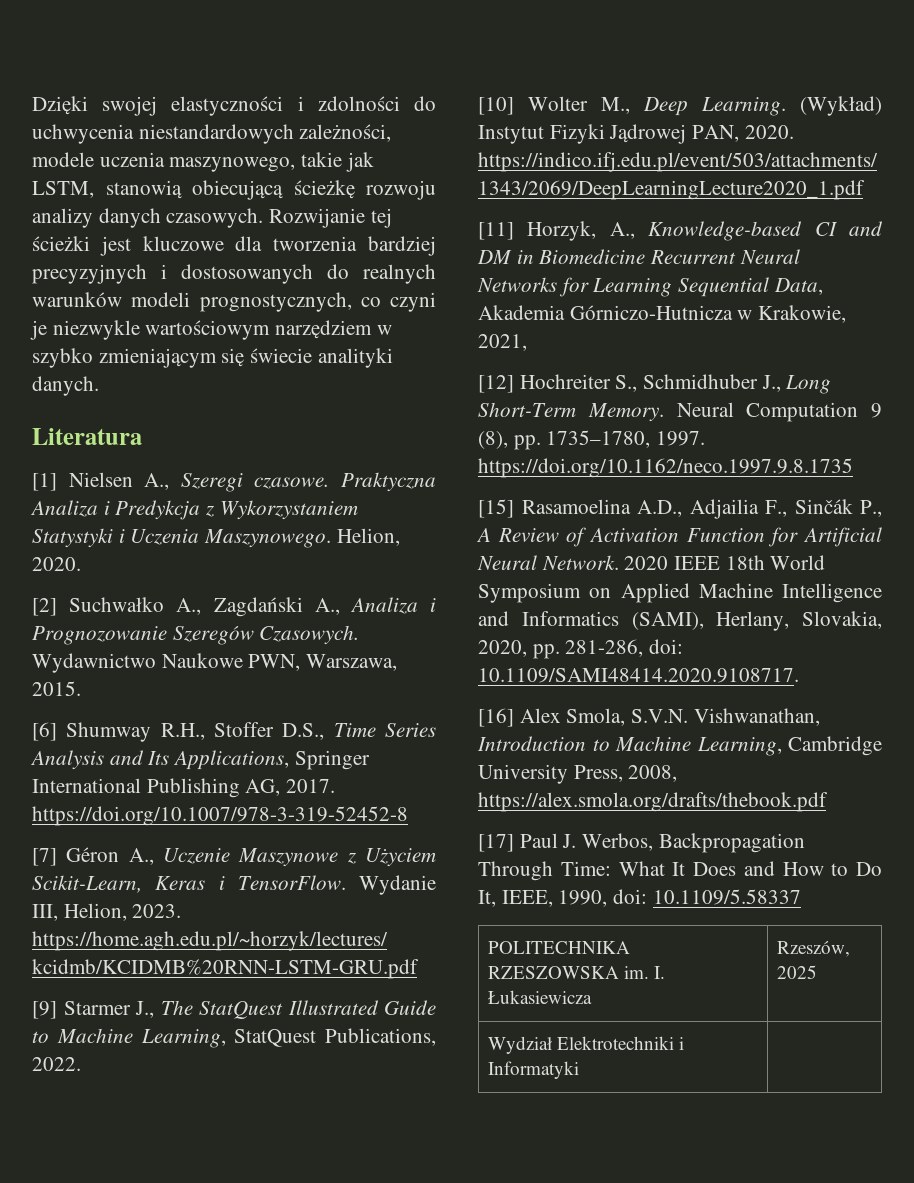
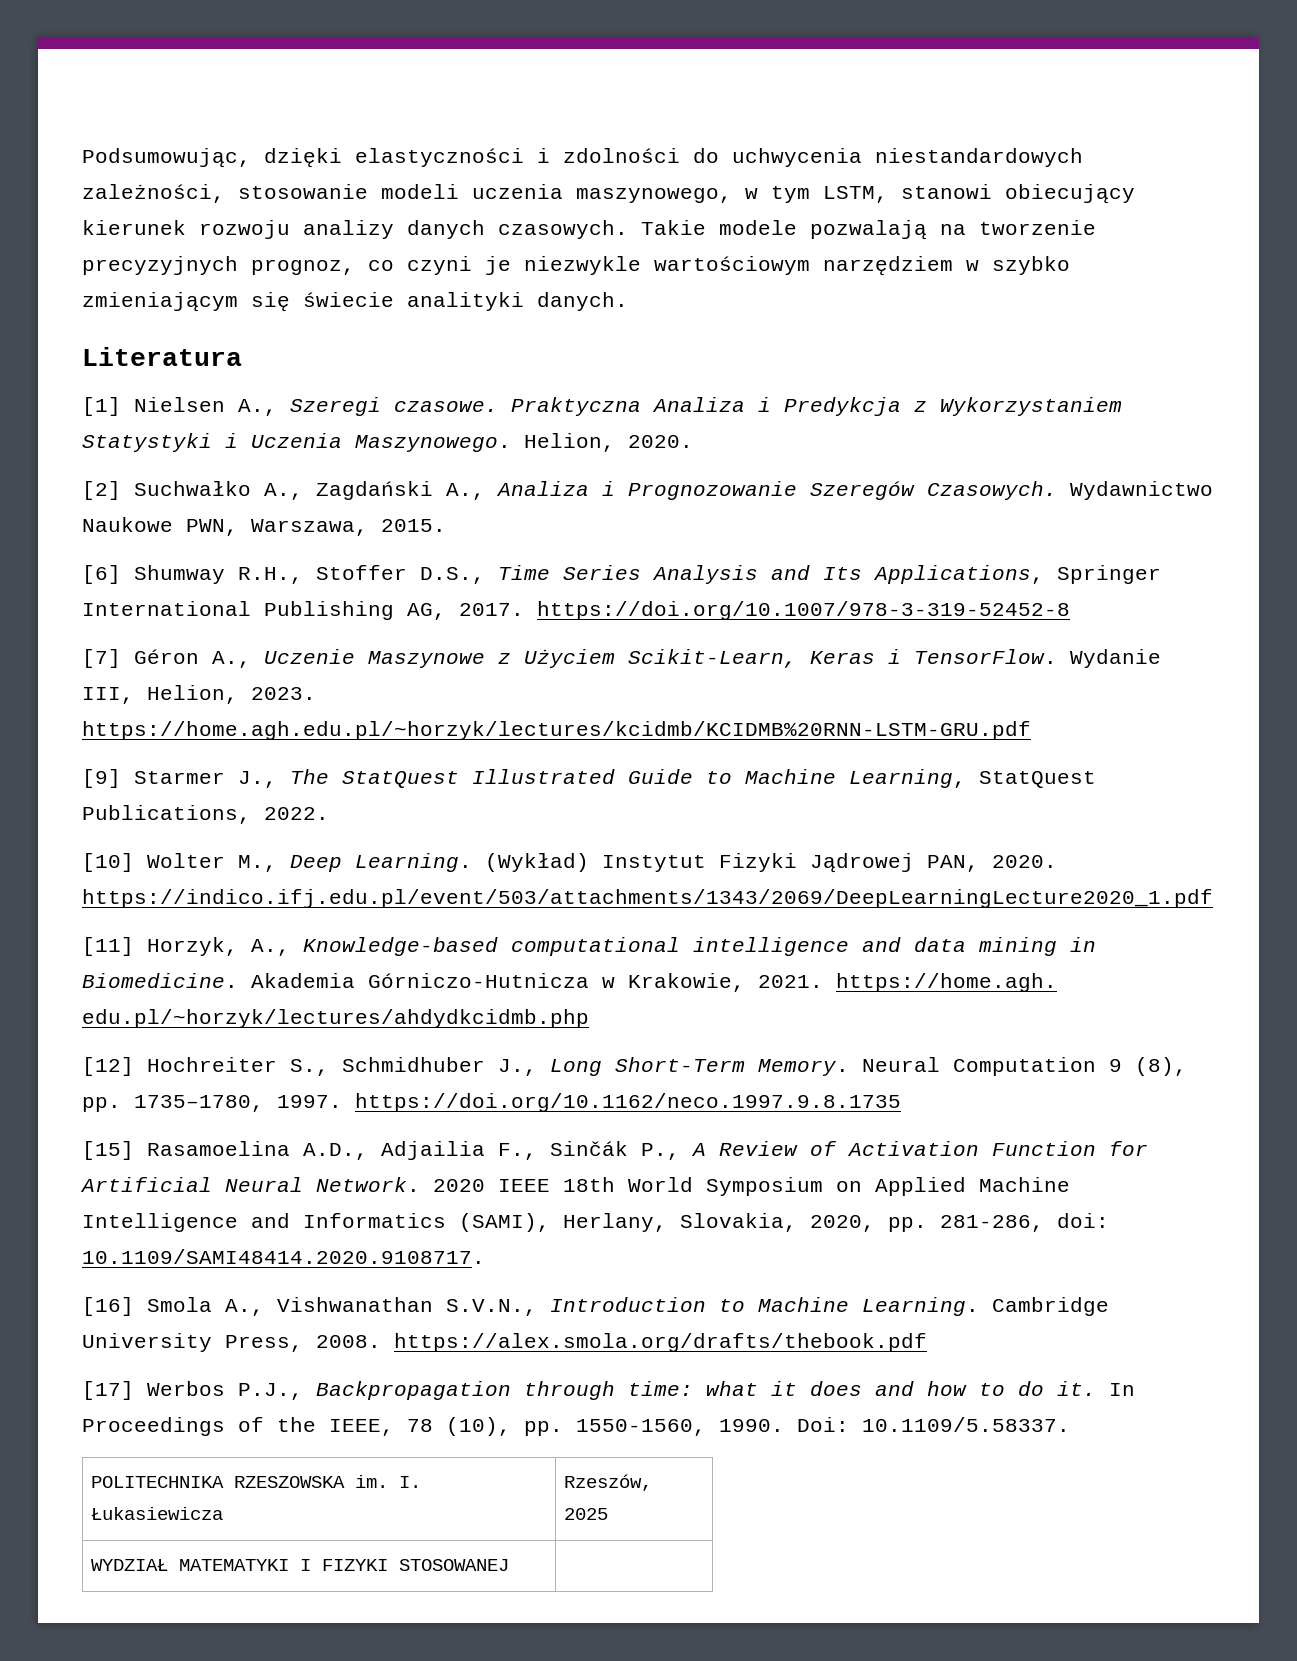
[32,96,158,116] Dzięki swojej -> [82,148,342,168] Podsumowując, dzięki
[32,152,374,172] [32,180,436,200] [32,208,392,228] [32,236,436,256] [32,264,436,284] [32,292,352,312] modele uczenia maszynowego, takie jak LSTM, stanowią obiecującą ścieżkę rozwoju analizy danych czasowych. Rozwijanie tej ścieżki jest kluczowe dla tworzenia bardziej precyzyjnych i dostosowanych do realnych warunków modeli prognostycznych, -> [238,184,1135,204] [82,220,1096,240] [82,256,355,275] stosowanie modeli uczenia maszynowego, w tym LSTM, stanowi obiecujący kierunek rozwoju analizy danych czasowych. Takie modele pozwalają na tworzenie precyzyjnych prognoz,
[814,221,883,236] [477,249,800,264] [477,277,823,297] CI and DM in Biomedicine Recurrent Neural Networks for Learning Sequential Data, -> [511,937,1096,956] [82,973,238,988] computational intelligence and data mining in Biomedicine.
[478,334,527,351] 2021, -> [758,973,1057,992] [82,1009,589,1028] 2021. https://home.agh. edu.pl/~horzyk/lectures/ahdydkcidmb.php
[519,708,820,726] Alex Smola, S.V.N. Vishwanathan, -> [147,1297,537,1316] Smola A., Vishwanathan S.V.N.,
[696,737,782,756] Learning, -> [862,1297,979,1316] Learning.
[628,765,678,782] 2008, -> [316,1335,381,1348] 2008.
[519,833,805,853] [478,861,882,881] [478,889,801,907] Paul J. Werbos, Backpropagation Through Time: What It Does and How to Do It, IEEE, 1990, doi: 10.1109/5.58337 -> [147,1381,1135,1400] [82,1417,1070,1436] Werbos P.J., Backpropagation through time: what it does and how to do it. In Proceedings of the IEEE, 78 (10), pp. 1550-1560, 1990. Doi: 10.1109/5.58337.
[487,1036,685,1054] [487,1061,579,1079] Wydział Elektrotechniki i Informatyki -> [90,1559,509,1571] WYDZIAŁ MATEMATYKI I FIZYKI STOSOWANEJ

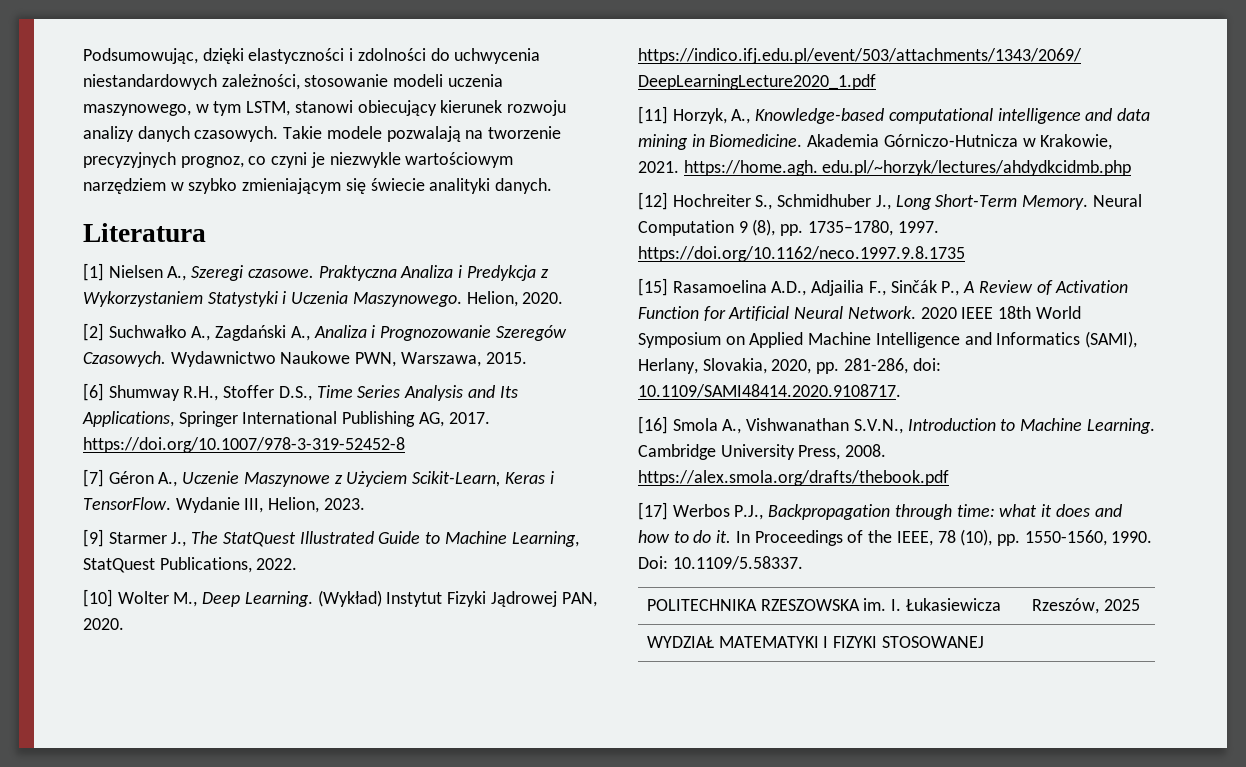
[82,721,1031,740] https://home.agh.edu.pl/~horzyk/lectures/kcidmb/KCIDMB%20RNN-LSTM-GRU.pdf -> (365, 504) none

